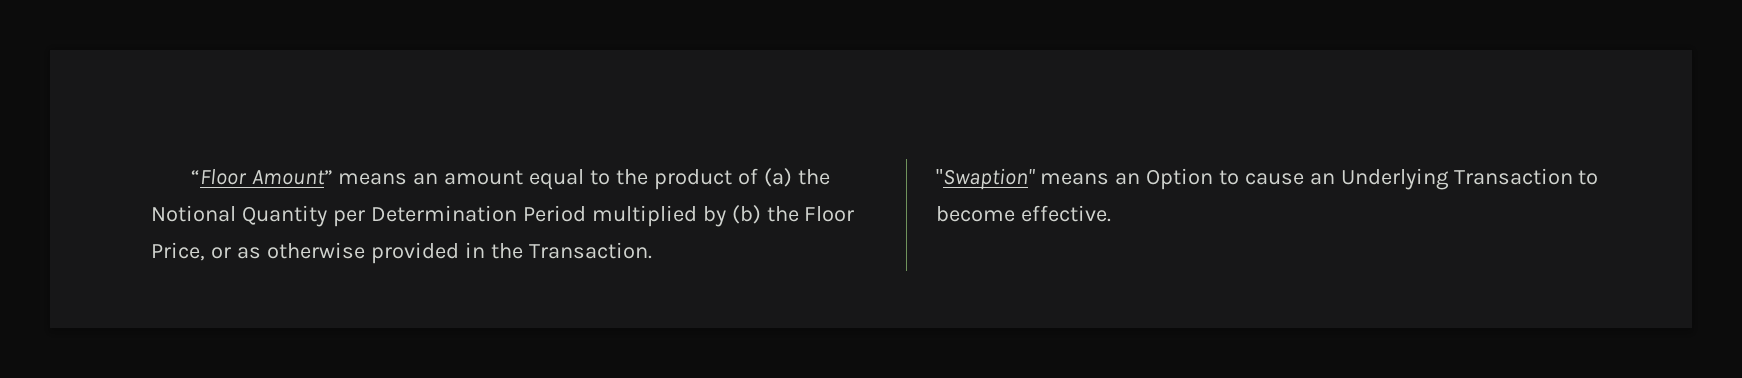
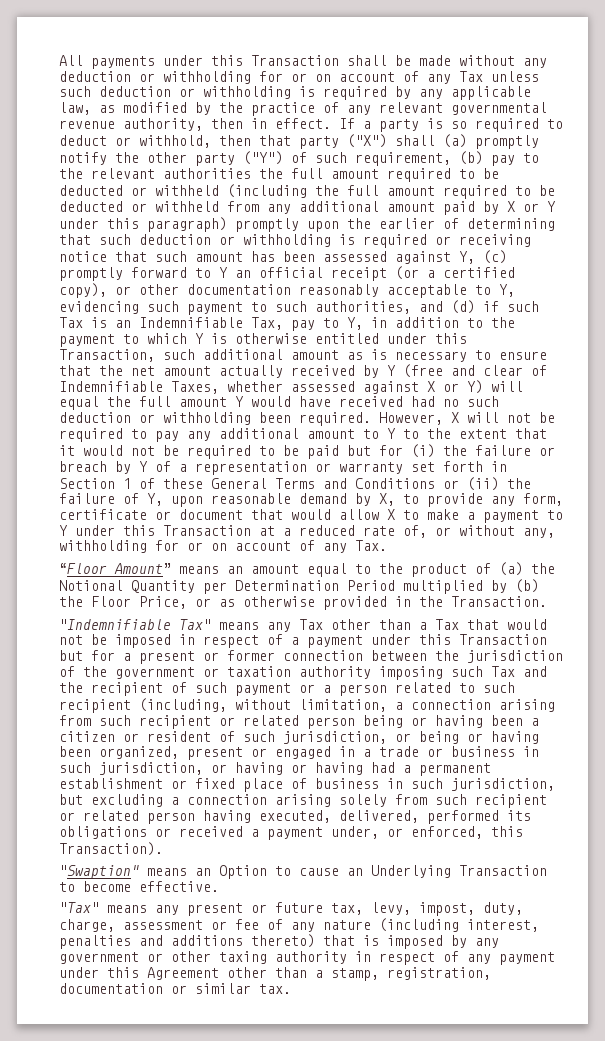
(190, 177) none -> [59,55,547,69] [59,71,539,84] [59,86,531,100] [59,102,547,116] [59,118,563,132] [59,134,539,149] [59,151,539,166] [59,168,499,182] [59,184,555,199] [59,201,556,215] [59,217,555,232] [59,234,531,248] [59,250,507,264] [59,266,515,281] [59,283,515,298] [59,300,539,315] [59,317,515,331] [59,333,467,347] [59,349,547,362] [59,364,547,378] [59,380,523,394] [59,396,499,410] [59,412,555,426] [59,428,547,442] [59,444,555,459] [59,461,507,475] [59,477,531,491] [59,493,563,507] [59,509,563,523] [59,525,555,538] [59,540,387,553] All payments under this Transaction shall be made without any deduction or withholding for or on account of any Tax unless such deduction or withholding is required by any applicable law, as modified by the practice of any relevant governmental revenue authority, then in effect. If a party is so required to deduct or withhold, then that party ("X") shall (a) promptly notify the other party ("Y") of such requirement, (b) pay to the relevant authorities the full amount required to be deducted or withheld (including the full amount required to be deducted or withheld from any additional amount paid by X or Y under this paragraph) promptly upon the earlier of determining that such deduction or withholding is required or receiving notice that such amount has been assessed against Y, (c) promptly forward to Y an official receipt (or a certified copy), or other documentation reasonably acceptable to Y, evidencing such payment to such authorities, and (d) if such Tax is an Indemnifiable Tax, pay to Y, in addition to the payment to which Y is otherwise entitled under this Transaction, such additional amount as is necessary to ensure that the net amount actually received by Y (free and clear of Indemnifiable Taxes, whether assessed against X or Y) will equal the full amount Y would have received had no such deduction or withholding been required. However, X will not be required to pay any additional amount to Y to the extent that it would not be required to be paid but for (i) the failure or breach by Y of a representation or warranty set forth in Section 1 of these General Terms and Conditions or (ii) the failure of Y, upon reasonable demand by X, to provide any form, certificate or document that would allow X to make a payment to Y under this Transaction at a reduced rate of, or without any, withholding for or on account of any Tax. //
(652, 250) none -> [59,619,547,632] [59,634,547,648] [59,650,563,664] [59,666,547,680] [59,682,515,696] [59,698,555,713] [59,715,539,729] [59,731,539,744] [59,746,539,760] [59,762,491,776] [59,778,555,792] [59,794,547,808] [59,810,531,824] [59,826,523,840] [59,842,163,856] // "Indemnifiable Tax" means any Tax other than a Tax that would not be imposed in respect of a payment under this Transaction but for a present or former connection between the jurisdiction of the government or taxation authority imposing such Tax and the recipient of such payment or a person related to such recipient (including, without limitation, a connection arising from such recipient or related person being or having been a citizen or resident of such jurisdiction, or being or having been organized, present or engaged in a trade or business in such jurisdiction, or having or having had a permanent establishment or fixed place of business in such jurisdiction, but excluding a connection arising solely from such recipient or related person having executed, delivered, performed its obligations or received a payment under, or enforced, this Transaction).
(1111, 213) none -> [59,902,523,916] [59,918,539,932] [59,934,499,949] [59,951,555,965] [59,967,491,981] [59,983,291,994] // "Tax" means any present or future tax, levy, impost, duty, charge, assessment or fee of any nature (including interest, penalties and additions thereto) that is imposed by any government or other taxing authority in respect of any payment under this Agreement other than a stamp, registration, documentation or similar tax.

